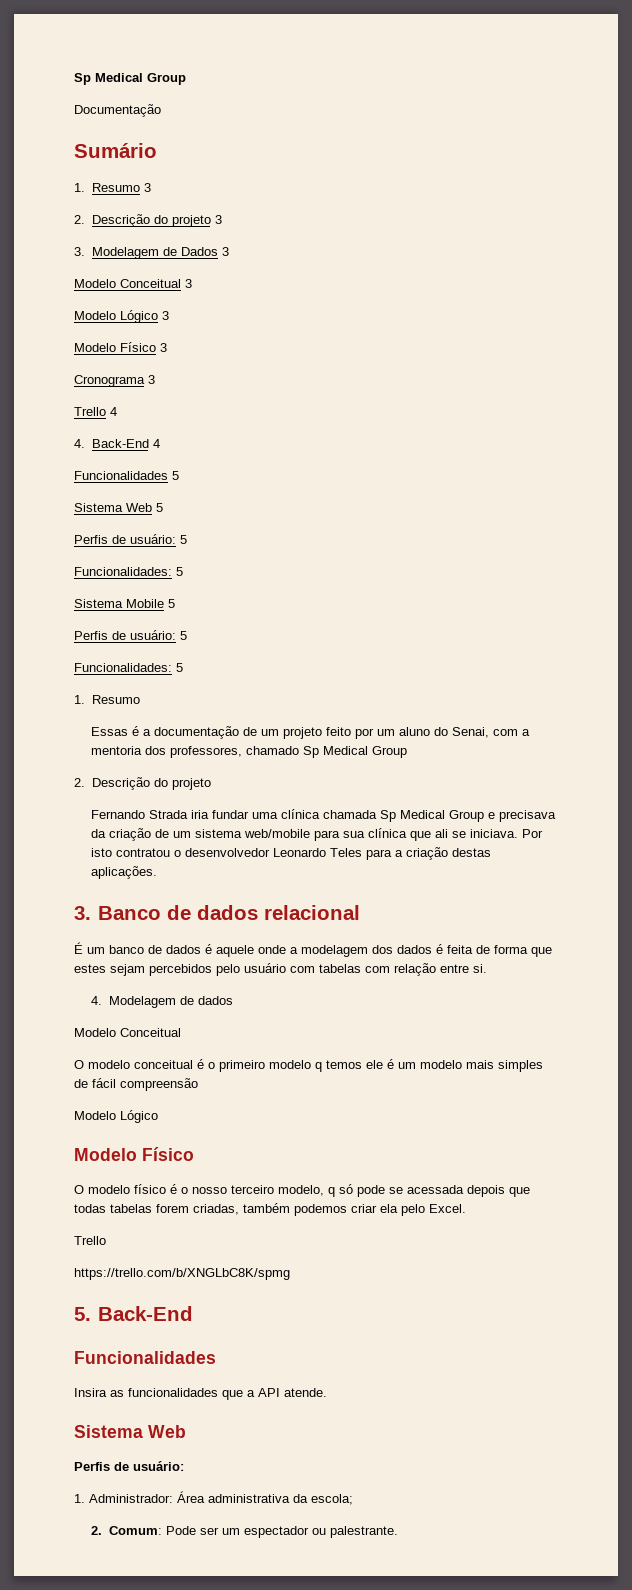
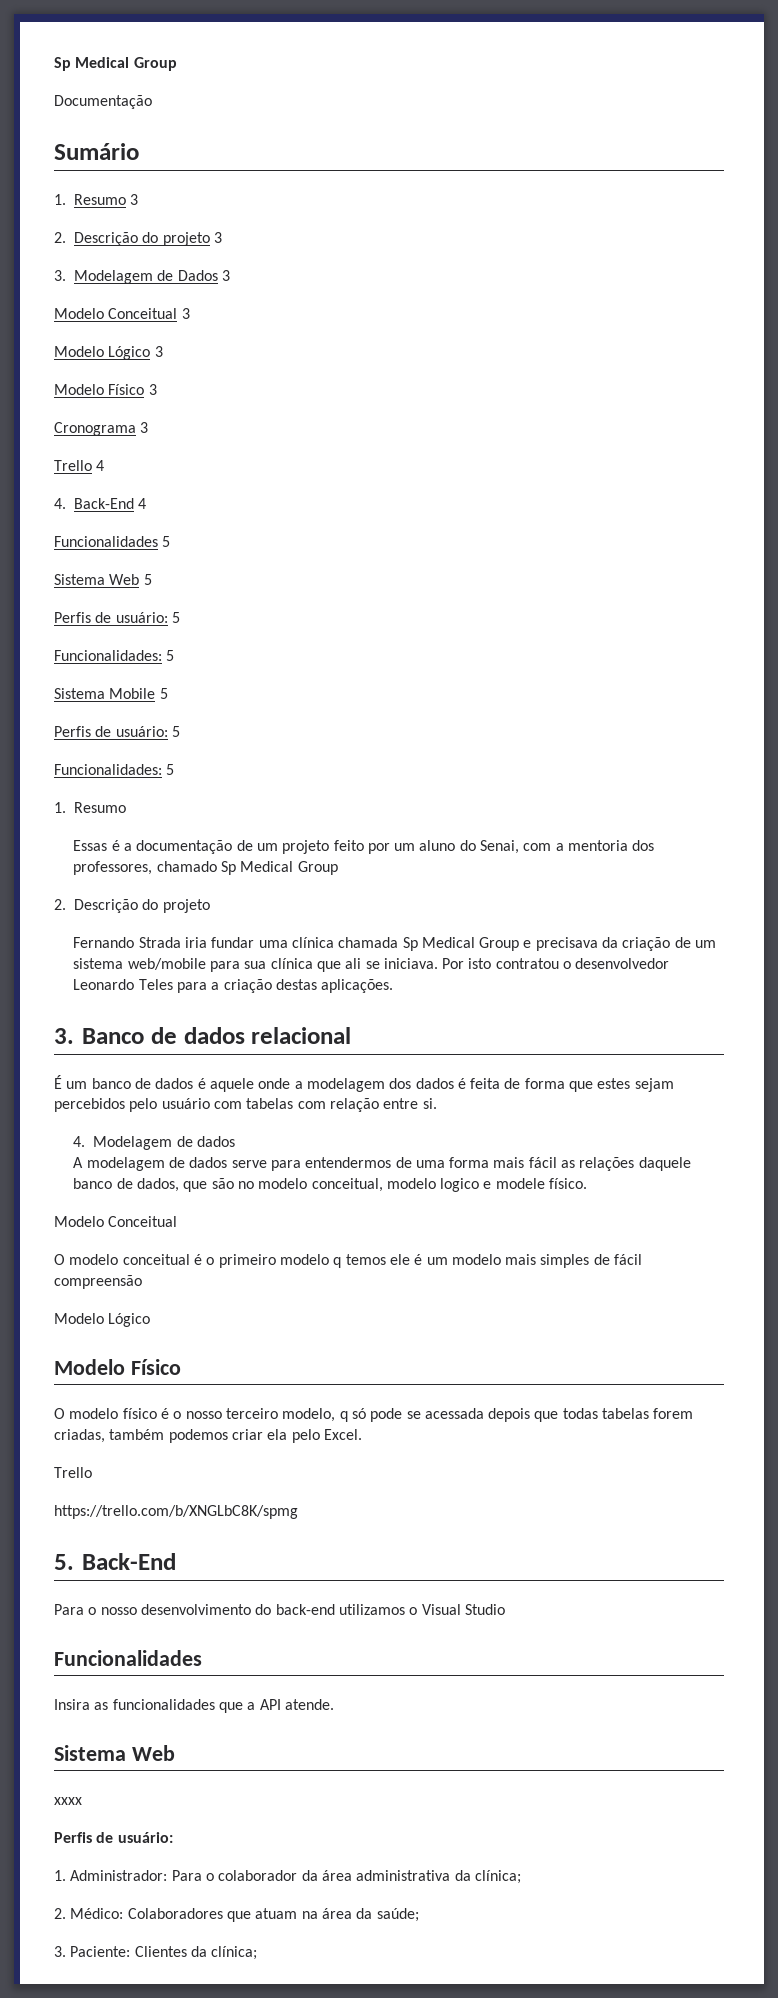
(233, 1000) none -> [73,1157,691,1171] [73,1178,588,1192] // A modelagem de dados serve para entendermos de uma forma mais fácil as relações daquele banco de dados, que são no modelo conceitual, modelo logico e modele físico.
(193, 1313) none -> [54,1604,505,1615] // Para o nosso desenvolvimento do back-end utilizamos o Visual Studio
(186, 1431) none -> [54,1797,82,1805] // xxxx
[177,1491,205,1503] Área -> [171,1870,352,1881] Para o colaborador da área
[311,1494,353,1505] [91,1526,398,1538] escola; // 2. Comum: Pode ser um espectador ou palestrante. -> [474,1870,521,1884] [54,1908,419,1922] [54,1946,258,1960] clínica; // 2. Médico: Colaboradores que atuam na área da saúde; // 3. Paciente: Clientes da clínica;

